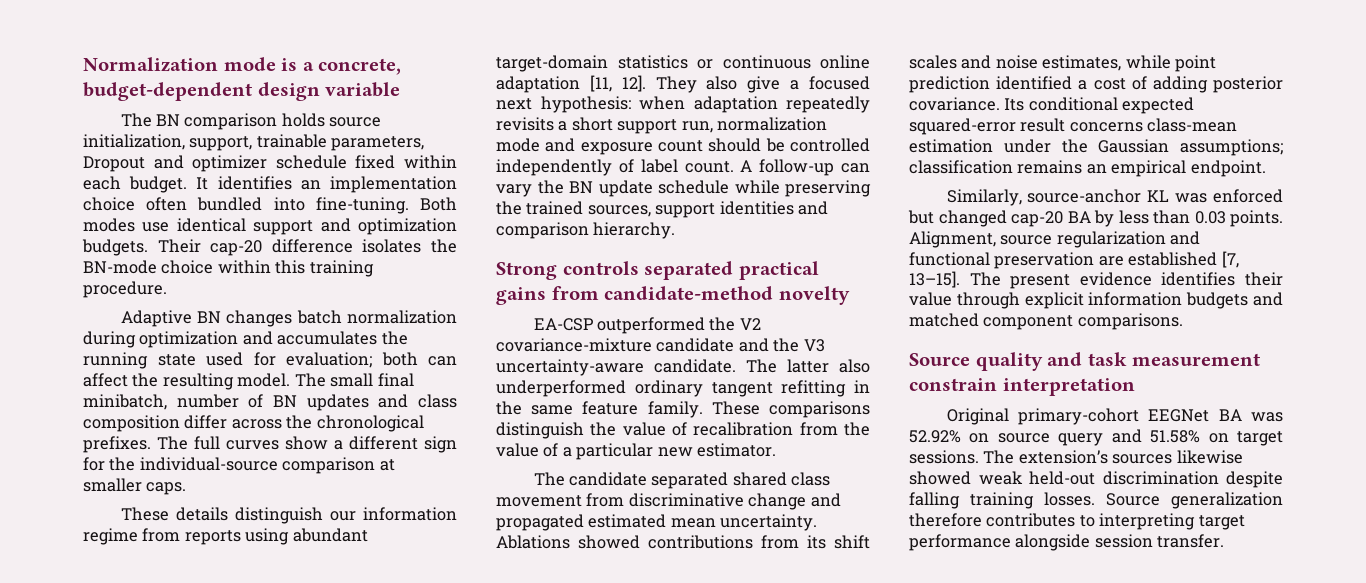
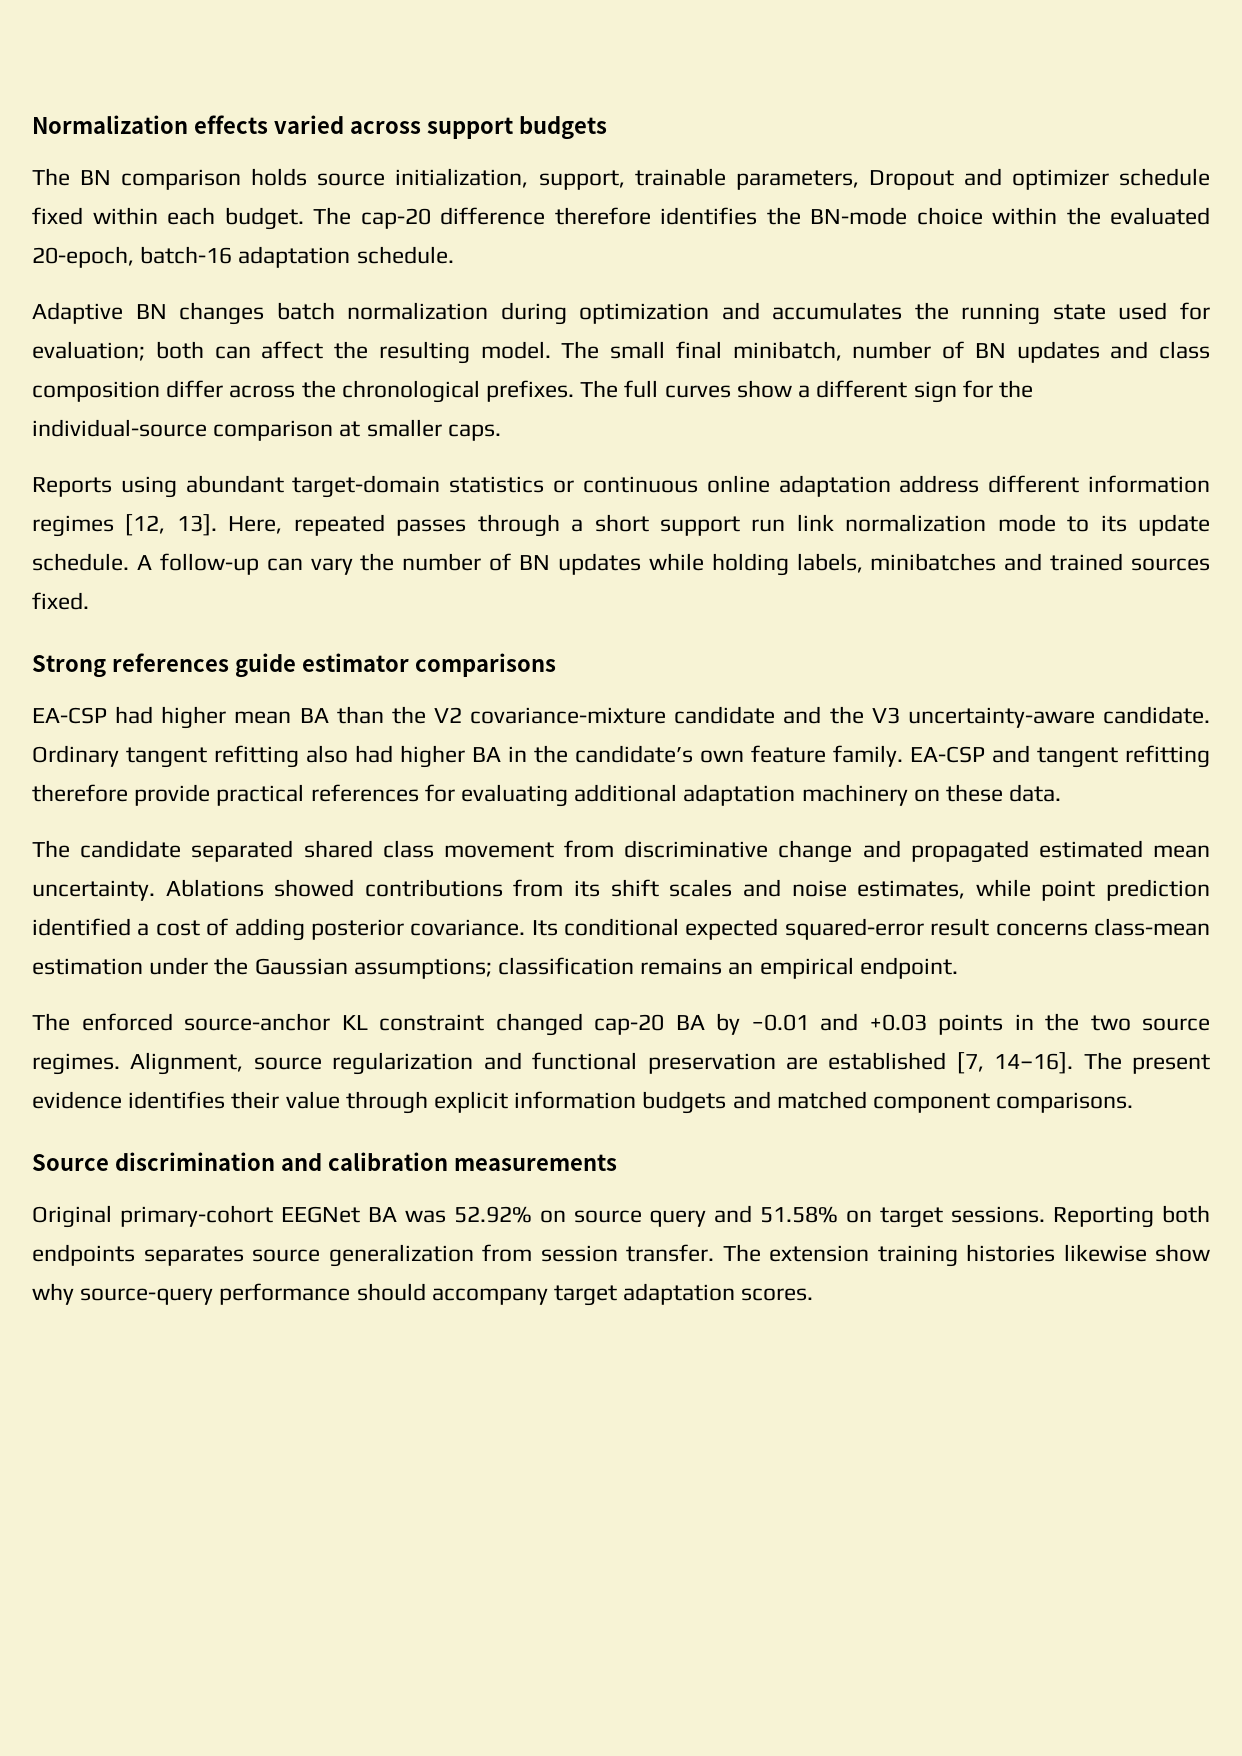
[223,57,402,75] [83,82,401,101] mode is a concrete, budget-dependent design variable -> [193,115,607,140] effects varied across support budgets
[196,176,458,193] [83,197,458,214] [83,218,457,235] [82,239,458,256] [83,260,374,277] [83,281,167,298] It identifies an implementation choice often bundled into fine-tuning. Both modes use identical support and optimization budgets. Their cap-20 difference isolates the BN-mode choice within this training procedure. -> [313,207,1210,229] [32,246,454,268] The cap-20 difference therefore identifies the BN-mode choice within the evaluated 20-epoch, batch-16 adaptation schedule.
[120,507,458,524] [83,528,241,545] These details distinguish our information regime from reports -> [32,477,112,497] Reports
[589,75,870,93] [496,96,870,113] [496,117,828,134] [496,138,870,155] [496,159,734,176] [11, 12]. They also give a focused next hypothesis: when adaptation repeatedly revisits a short support run, normalization mode and exposure count should be controlled independently of label count. -> [899,475,1210,493] [32,514,1210,537] [32,553,129,571] address different information regimes [12, 13]. Here, repeated passes through a short support run link normalization mode to its update schedule.
[569,180,871,197] [496,201,829,218] [496,222,676,239] [496,261,819,280] [496,286,850,305] [533,317,705,334] BN update schedule while preserving the trained sources, support identities and comparison hierarchy. // Strong controls separated practical gains from candidate-method novelty // EA-CSP outperformed -> [402,553,1210,576] [32,592,89,610] [32,653,556,678] [32,706,384,729] number of BN updates while holding labels, minibatches and trained sources fixed. // Strong references guide estimator comparisons // EA-CSP had higher mean BA than
[746,359,870,373] [496,380,870,397] [496,401,870,418] [496,422,870,439] [496,443,777,460] The latter also underperformed ordinary tangent refitting in the same feature family. These comparisons distinguish the value of recalibration from the value of a particular new estimator. -> [32,745,1210,768] [32,784,1062,807] Ordinary tangent refitting also had higher BA in the candidate’s own feature family. EA-CSP and tangent refitting therefore provide practical references for evaluating additional adaptation machinery on these data.
[946,189,1283,206] [908,210,1283,227] Similarly, source-anchor KL was enforced but changed cap-20 BA by less than 0.03 points. -> [32,1013,1210,1036] [32,1053,120,1075] The enforced source-anchor KL constraint changed cap-20 BA by −0.01 and +0.03 points in the two source regimes.
[909,271,960,288] 13–15]. -> [994,1052,1074,1074] 14–16].
[975,352,1261,371] [909,378,1135,396] quality and task measurement constrain interpretation -> [114,1152,617,1171] discrimination and calibration measurements
[983,450,1243,464] [909,471,1283,488] [909,492,1283,509] [909,513,1245,530] [909,534,1225,551] The extension’s sources likewise showed weak held-out discrimination despite falling training losses. Source generalization therefore contributes to interpreting target performance alongside session transfer. -> [1053,1205,1210,1228] [32,1244,1210,1267] [32,1283,814,1306] Reporting both endpoints separates source generalization from session transfer. The extension training histories likewise show why source-query performance should accompany target adaptation scores.

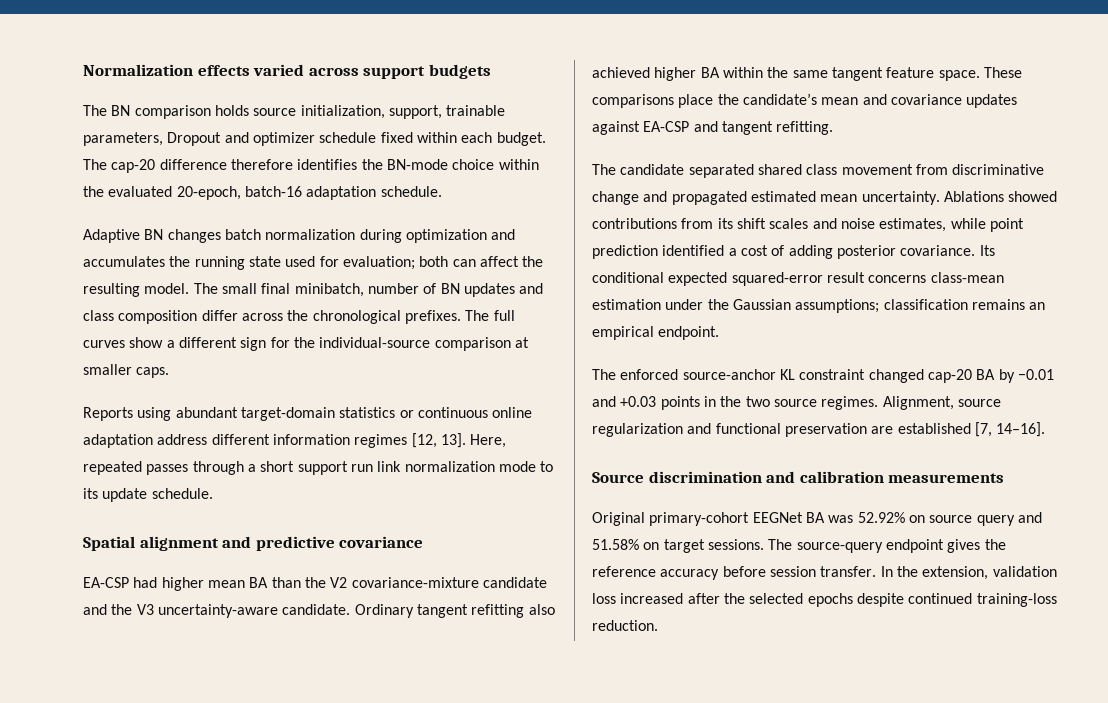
[136,553,1210,576] [32,592,89,610] [32,653,556,678] A follow-up can vary the number of BN updates while holding labels, minibatches and trained sources fixed. // Strong references guide estimator comparisons -> [83,536,424,551] // Spatial alignment and predictive covariance
[355,745,393,763] had -> [592,67,650,78] achieved
[508,745,1210,768] [32,784,1062,807] in the candidate’s own feature family. EA-CSP and tangent refitting therefore provide practical references for evaluating additional adaptation machinery on these data. -> [722,67,1022,81] [592,93,1018,108] [592,121,834,135] within the same tangent feature space. These comparisons place the candidate’s mean and covariance updates against EA-CSP and tangent refitting.
[1083,1052,1210,1074] [32,1091,1134,1114] The present evidence identifies their value through explicit information budgets and matched component comparisons. -> (1046, 429) none
[1053,1205,1210,1228] [32,1244,1210,1267] [32,1283,814,1306] Reporting both endpoints separates source generalization from session transfer. The extension training histories likewise show why source-query performance should accompany target adaptation scores. -> [768,539,1006,553] [592,566,1057,580] [592,593,1057,607] [592,620,658,631] The source-query endpoint gives the reference accuracy before session transfer. In the extension, validation loss increased after the selected epochs despite continued training-loss reduction.

